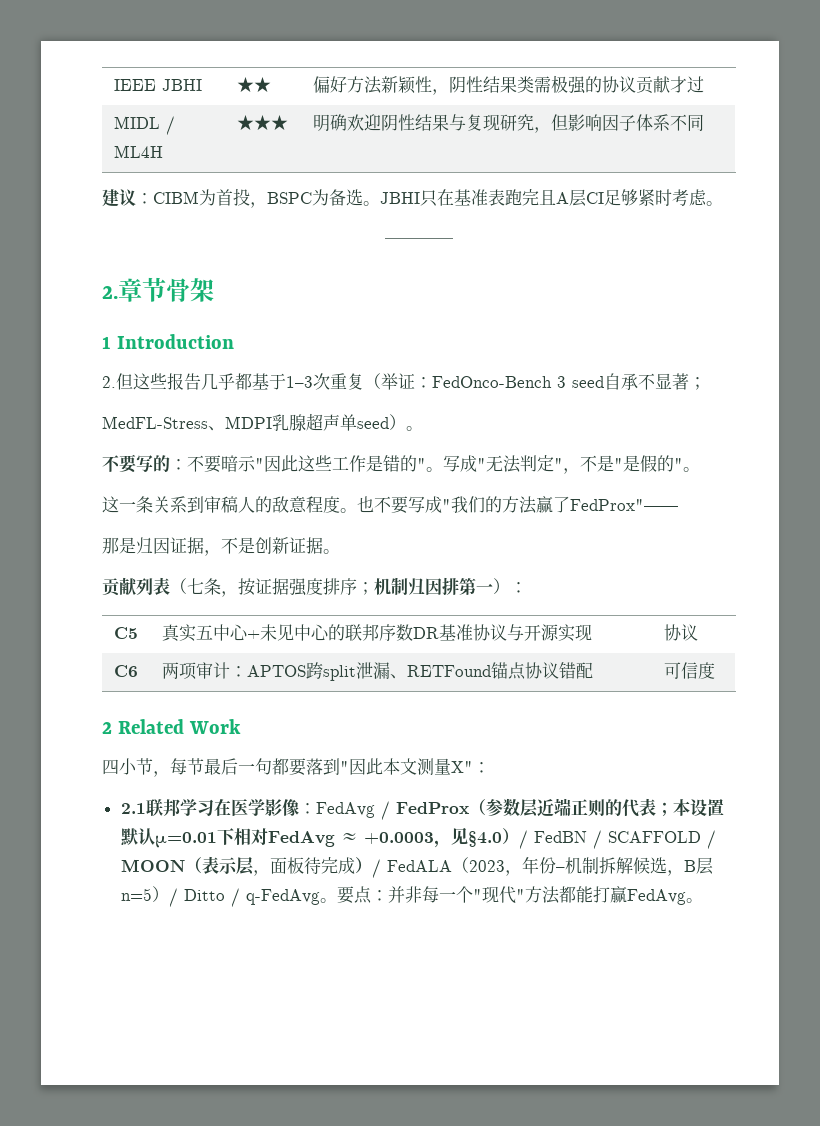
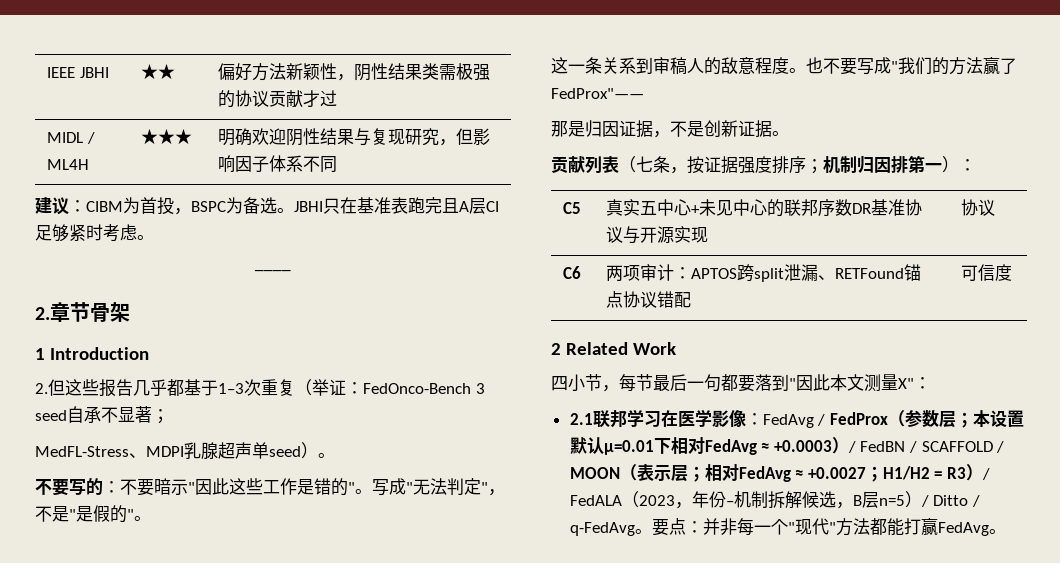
[536,798,656,817] 近端正则的代表 -> (956, 419) none
[433,827,502,848] ，见§4.0 -> (832, 446) none
[252,857,355,876] ，面板待完成 -> [687,464,967,482] ；相对FedAvg ≈ +0.0027；H1/H2 = R3

